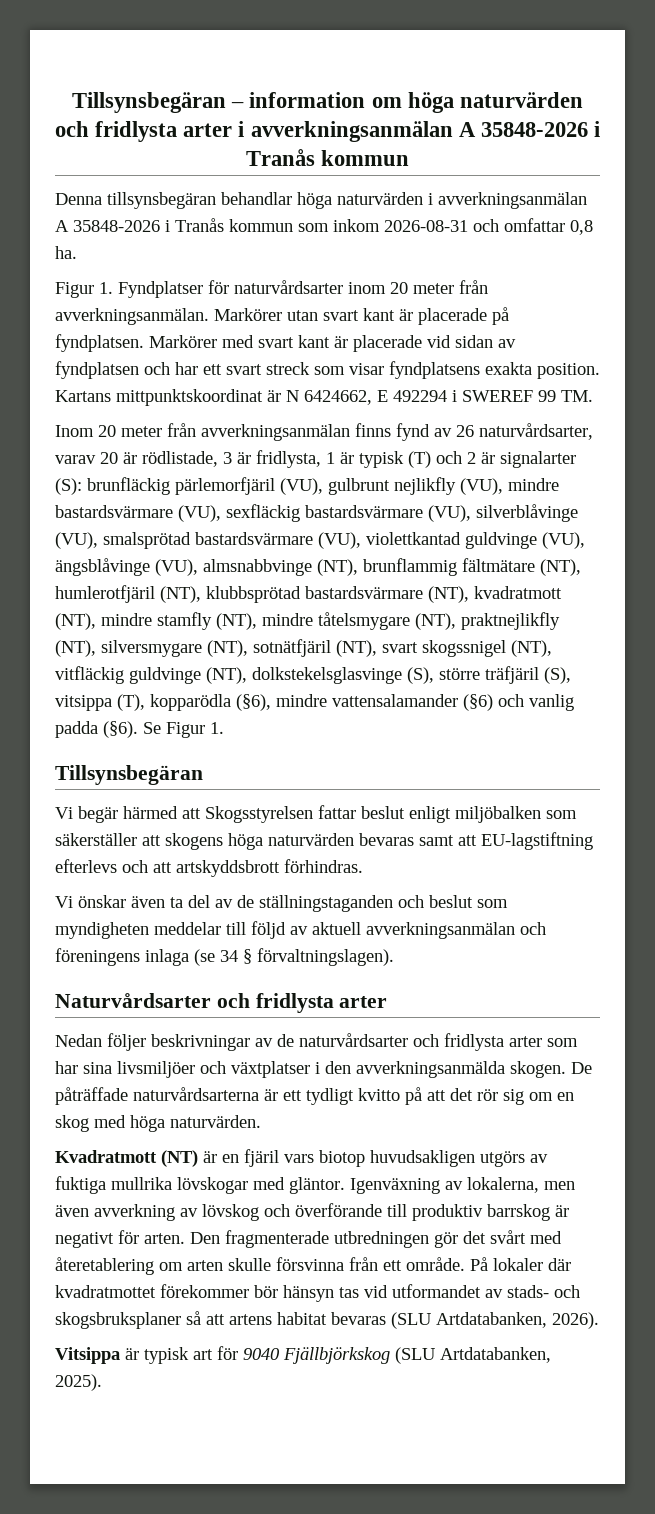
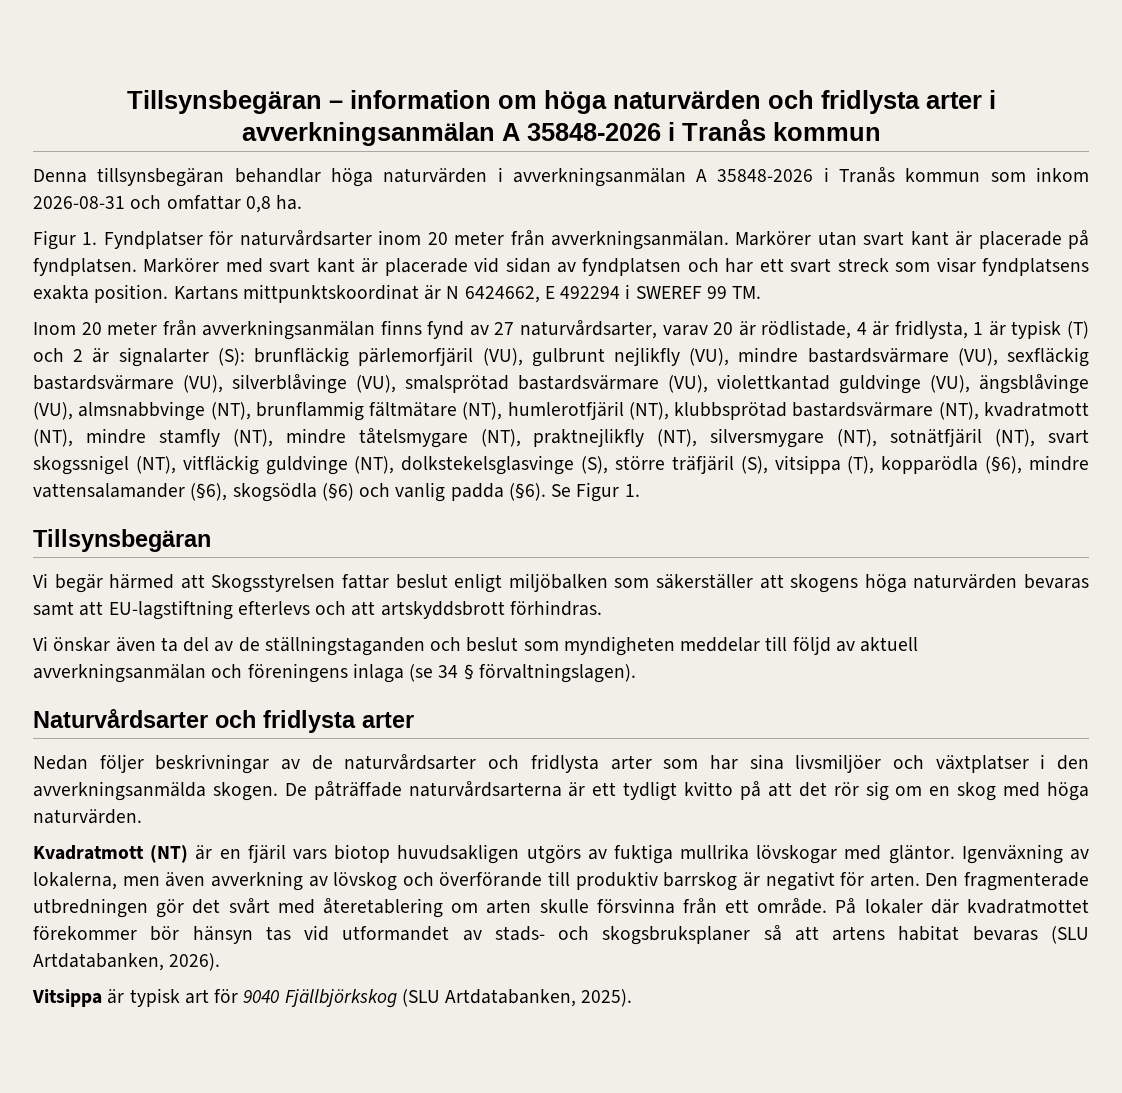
[456,425,474,437] 26 -> [494,322,515,335] 27
[223,452,232,464] 3 -> [856,322,867,335] 4
(458, 700) none -> [190,483,317,502] (§6), skogsödla

